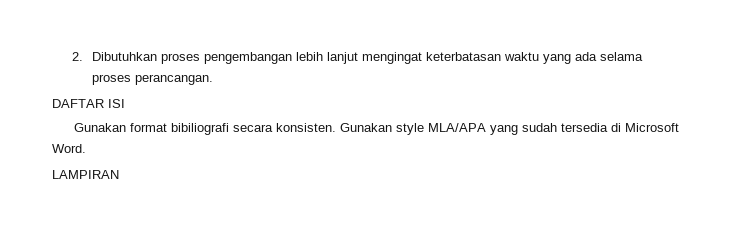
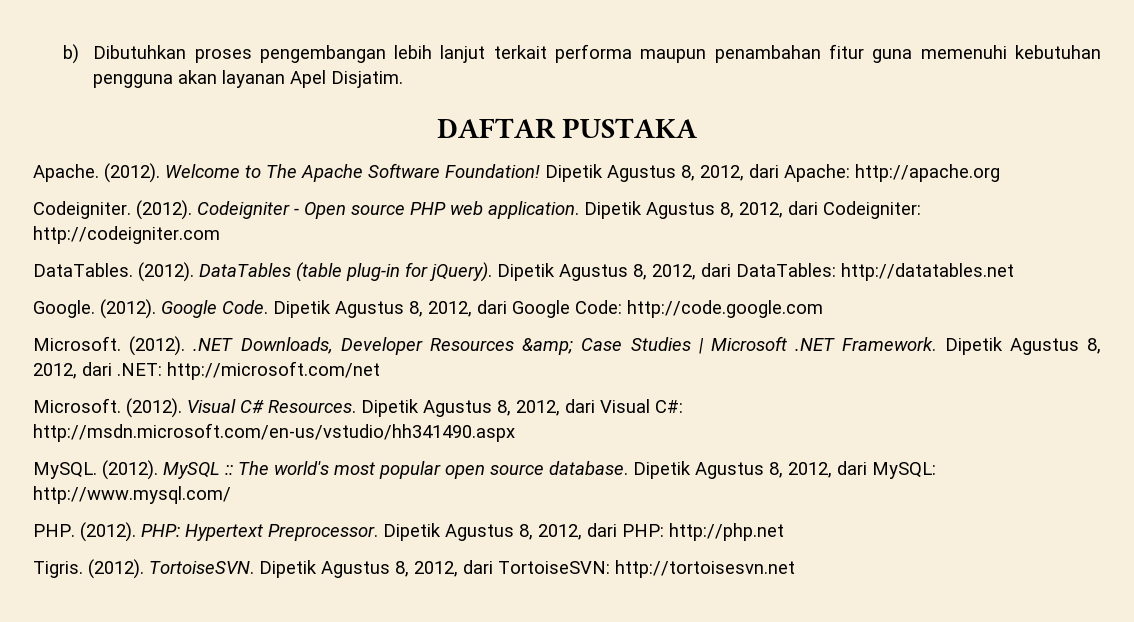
[72,52,84,61] 2. -> [63,44,80,64] b)
[362,52,644,64] [92,74,214,85] [52,99,125,108] [73,123,679,135] [52,144,86,153] [52,170,119,179] mengingat keterbatasan waktu yang ada selama proses perancangan. // DAFTAR ISI // Gunakan format bibiliografi secara konsisten. Gunakan style MLA/APA yang sudah tersedia di Microsoft Word. // LAMPIRAN -> [493,44,1102,63] [93,70,404,88] [436,118,698,139] [33,163,1000,183] [33,200,921,220] [33,226,220,244] [33,262,1014,282] [33,299,823,319] [33,336,1102,356] [33,361,380,380] [33,398,683,418] [33,423,515,442] [33,460,936,480] [33,486,231,504] [33,522,784,542] [33,559,795,579] terkait performa maupun penambahan fitur guna memenuhi kebutuhan pengguna akan layanan Apel Disjatim. // DAFTAR PUSTAKA // Apache. (2012). Welcome to The Apache Software Foundation! Dipetik Agustus 8, 2012, dari Apache: http://apache.org // Codeigniter. (2012). Codeigniter - Open source PHP web application. Dipetik Agustus 8, 2012, dari Codeigniter: http://codeigniter.com // DataTables. (2012). DataTables (table plug-in for jQuery). Dipetik Agustus 8, 2012, dari DataTables: http://datatables.net // Google. (2012). Google Code. Dipetik Agustus 8, 2012, dari Google Code: http://code.google.com // Microsoft. (2012). .NET Downloads, Developer Resources &amp; Case Studies | Microsoft .NET Framework. Dipetik Agustus 8, 2012, dari .NET: http://microsoft.com/net // Microsoft. (2012). Visual C# Resources. Dipetik Agustus 8, 2012, dari Visual C#: http://msdn.microsoft.com/en-us/vstudio/hh341490.aspx // MySQL. (2012). MySQL :: The world's most popular open source database. Dipetik Agustus 8, 2012, dari MySQL: http://www.mysql.com/ // PHP. (2012). PHP: Hypertext Preprocessor. Dipetik Agustus 8, 2012, dari PHP: http://php.net // Tigris. (2012). TortoiseSVN. Dipetik Agustus 8, 2012, dari TortoiseSVN: http://tortoisesvn.net

